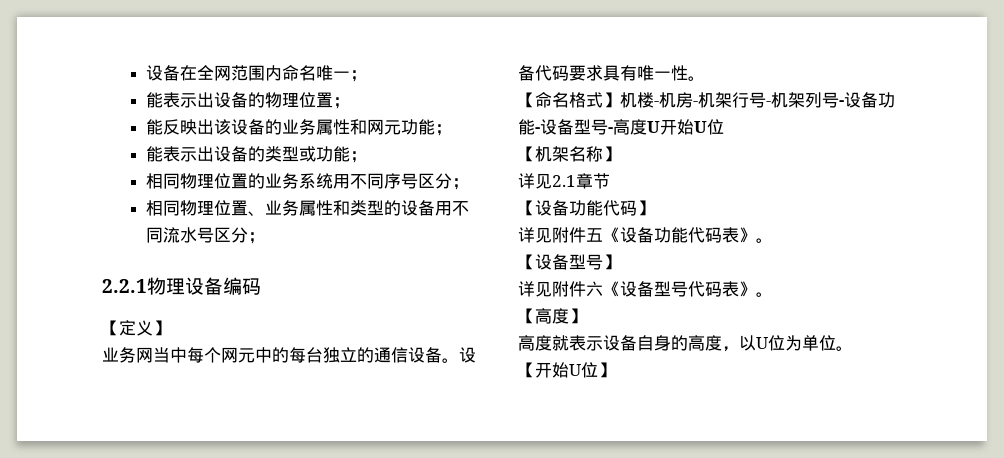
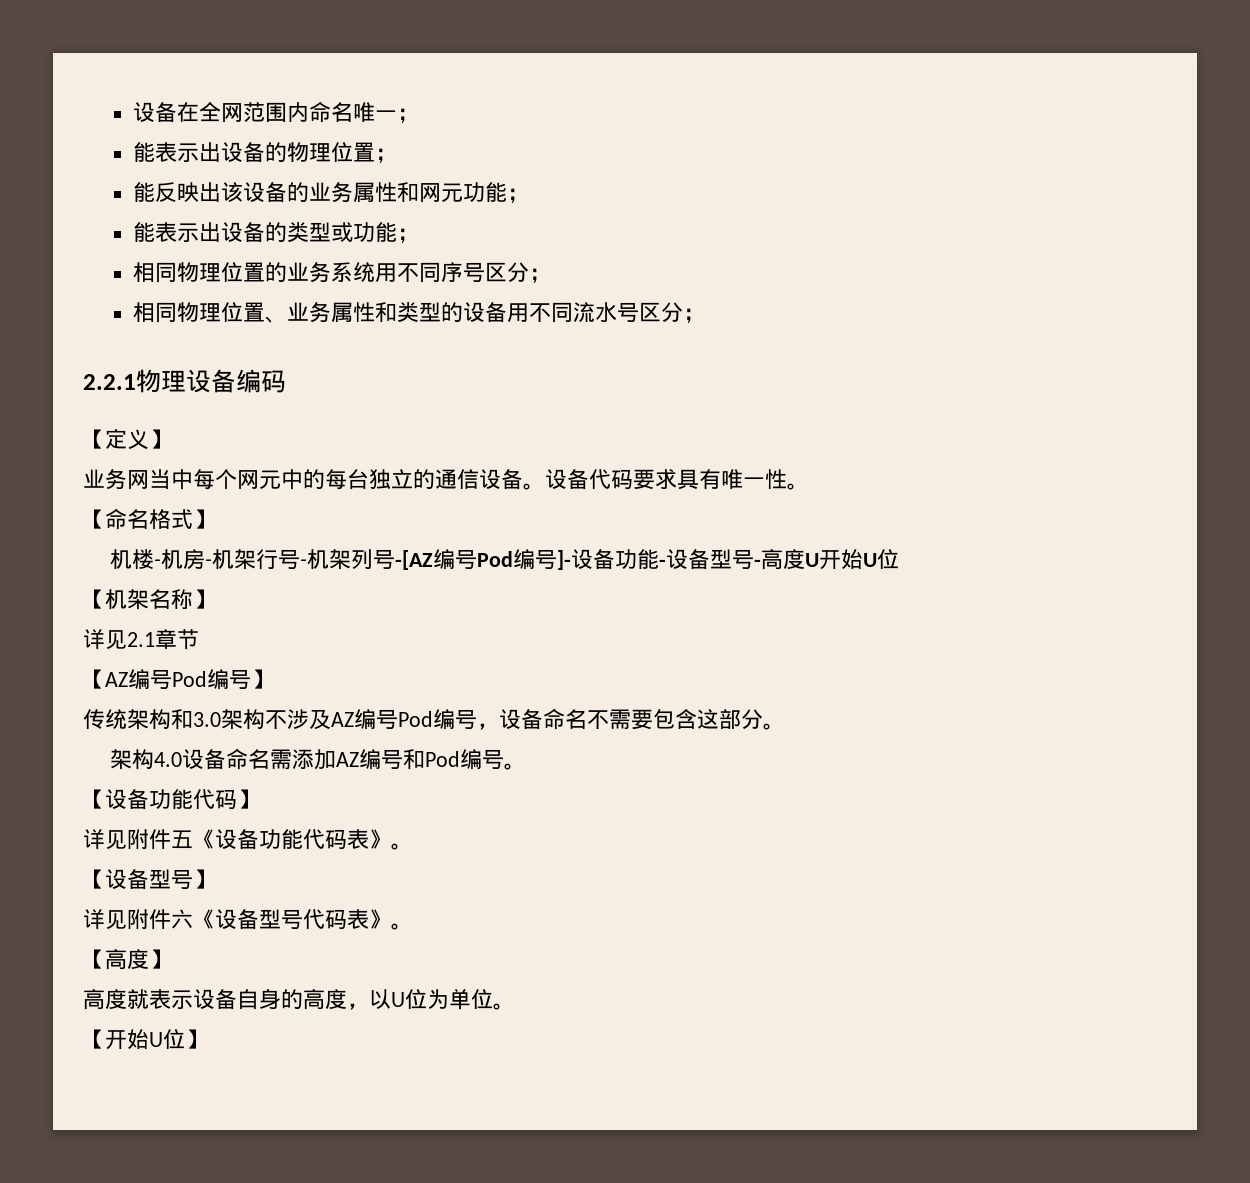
(620, 100) none -> (215, 519) //
[839,100,844,106] - -> [394,549,571,570] -[AZ编号Pod编号]-
(610, 181) none -> [83,669,273,690] [83,708,785,730] [109,748,526,770] // 【AZ编号Pod编号】 // 传统架构和3.0架构不涉及AZ编号Pod编号，设备命名不需要包含这部分。 // 架构4.0设备命名需添加AZ编号和Pod编号。

